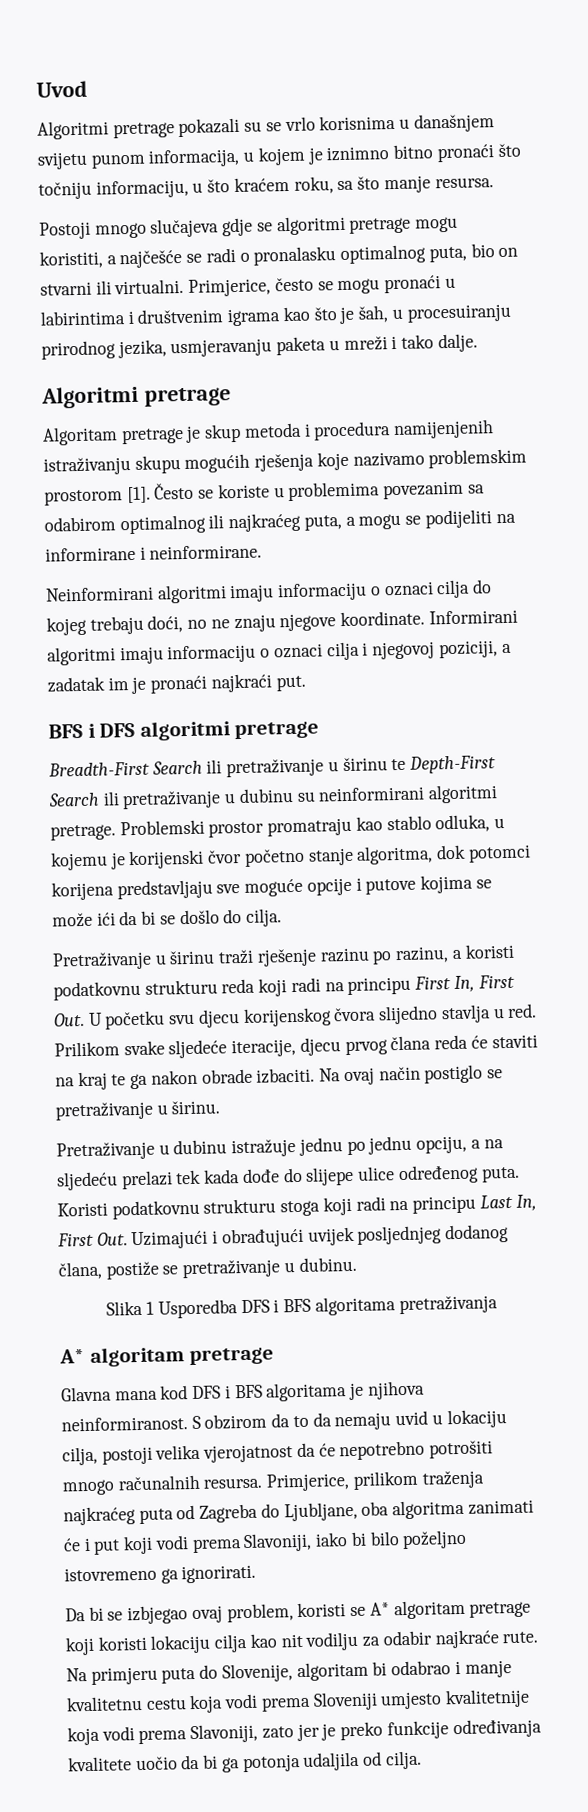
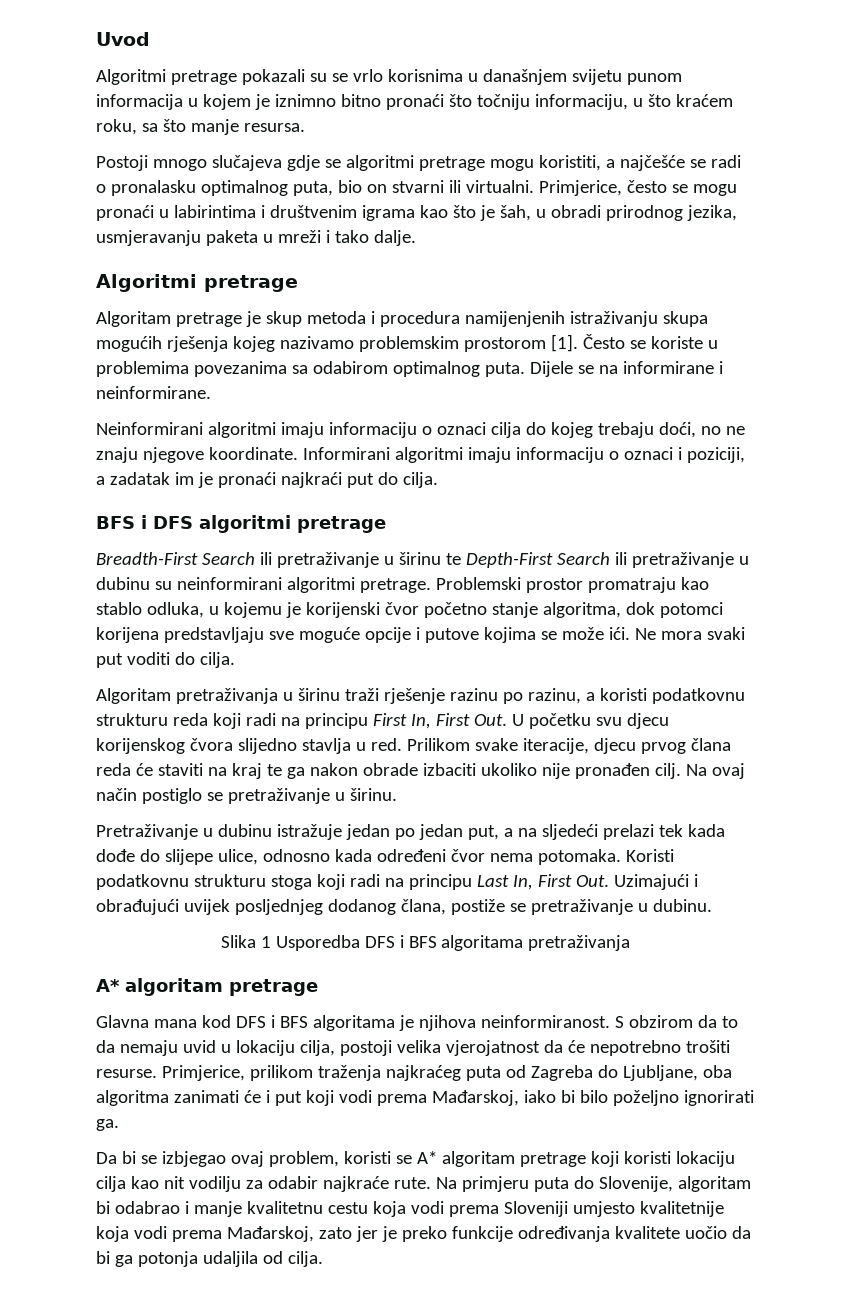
[148,148,241,168] informacija, -> [96,94,183,110] informacija
[406,303,512,323] procesuiranju -> [550,205,601,218] obradi
[134,455,181,474] skupu -> [662,311,708,327] skupa
[316,451,349,471] koje -> [232,336,275,352] kojeg
[383,480,465,500] povezanim -> [193,361,287,377] povezanima
[208,509,492,533] ili najkraćeg puta, a mogu se podijeliti -> [484,361,594,377] puta. Dijele se
[326,641,436,661] cilja i njegovoj -> [677,447,682,460] i
[275,675,306,692] put. -> [346,472,438,488] put do cilja.
[96,908,283,927] [52,951,152,971] ići da bi se došlo do cilja. // Pretraživanje -> [608,627,745,640] [96,652,235,668] [96,688,278,704] ići. Ne mora svaki put voditi do cilja. // Algoritam pretraživanja
[168,1039,228,1059] sljedeće -> (518, 744) none
[256,1067,316,1084] izbaciti. -> [422,763,681,779] izbaciti ukoliko nije pronađen cilj.
[298,1135,468,1156] jednu po jednu opciju, -> [345,824,499,840] jedan po jedan put,
[56,1171,118,1191] sljedeću -> [541,824,598,840] sljedeći
[357,1164,520,1185] ulice određenog puta. -> [217,849,621,865] ulice, odnosno kada određeni čvor nema potomaka.
[429,1440,494,1459] [62,1474,263,1496] potrošiti mnogo računalnih resursa. -> [685,1040,730,1053] [96,1069,157,1078] trošiti resurse.
[243,1532,313,1553] Slavoniji, -> [431,1090,519,1106] Mađarskoj,
[64,1564,257,1584] istovremeno ga ignorirati. -> [683,1090,754,1106] [96,1119,119,1131] ignorirati ga.
[190,1723,259,1744] Slavoniji, -> [226,1226,314,1242] Mađarskoj,

